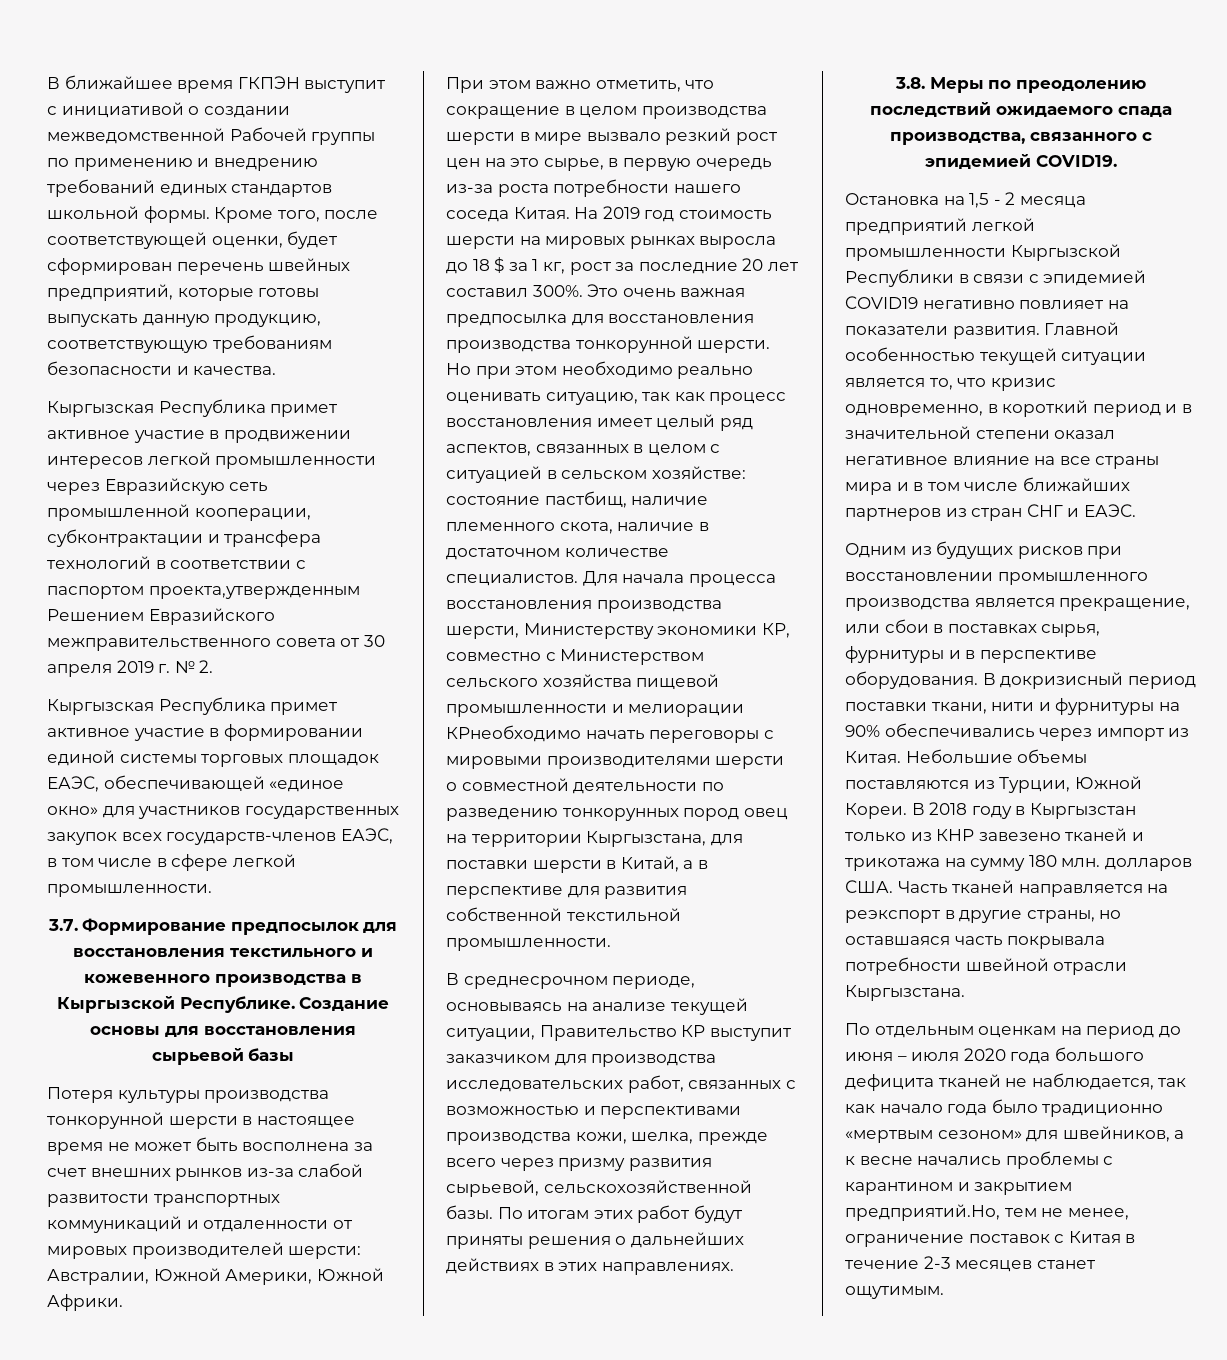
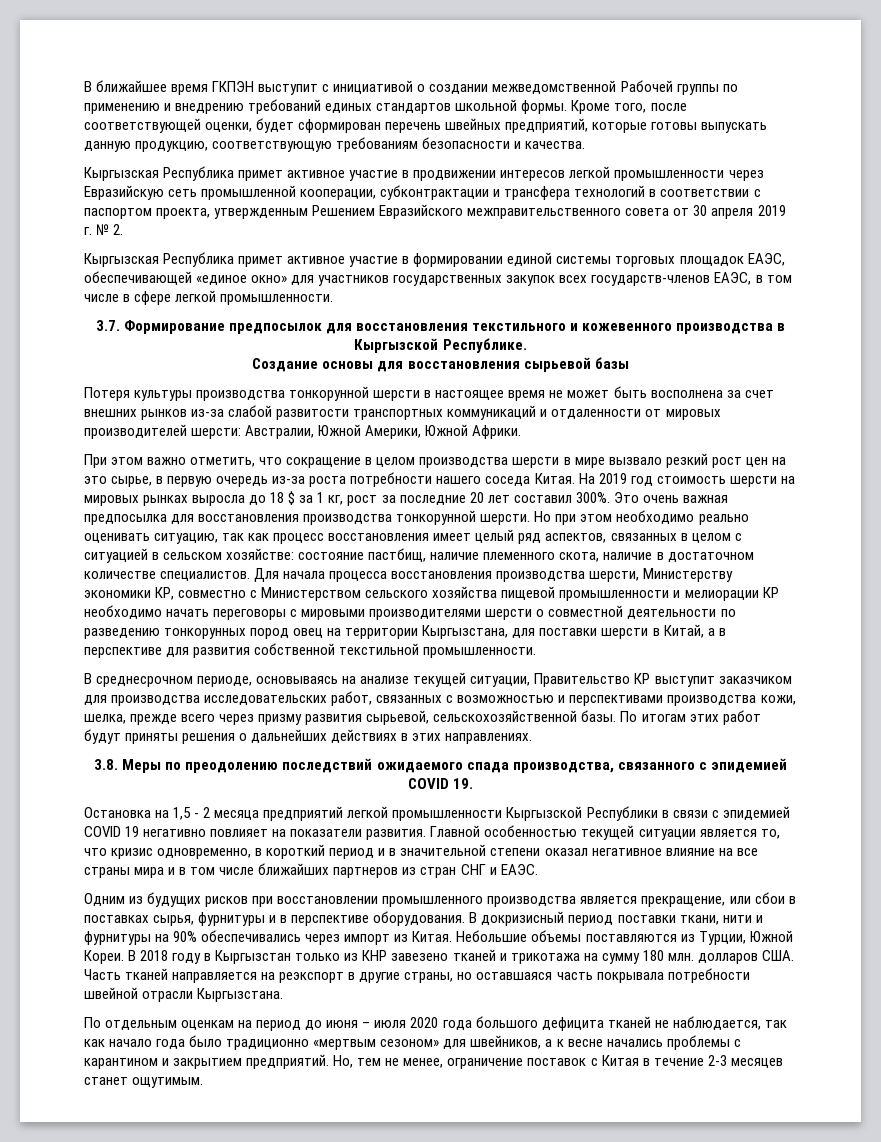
[148,586,360,599] проекта,утвержденным -> [156,208,309,219] проекта, утвержденным
(295, 1004) none -> (527, 345) //
[446,725,581,742] КРнеобходимо -> [762,587,779,598] [84,605,162,619] КР необходимо
[1035,155,1117,167] COVID19. -> [407,778,474,789] COVID 19.
[845,296,918,309] COVID19 -> [84,826,140,837] COVID 19
[845,1204,1000,1221] предприятий.Но, -> [246,1054,354,1069] предприятий. Но,

